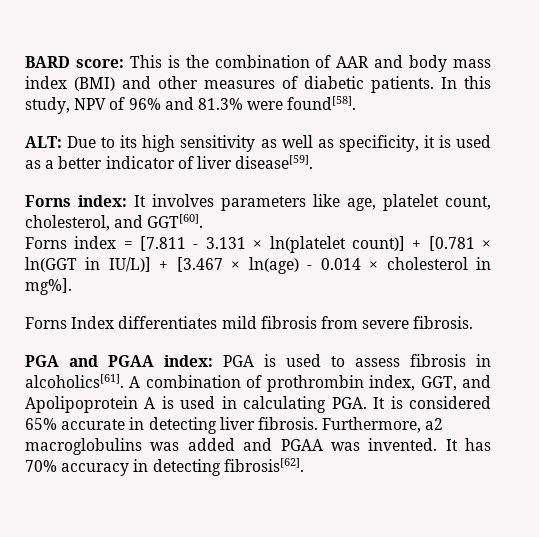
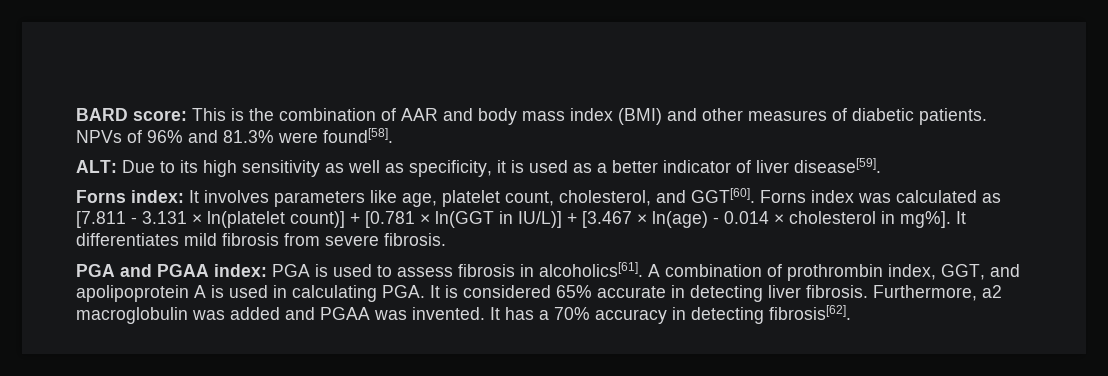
[441,76,491,89] [25,97,107,114] In this study, NPV -> [76,130,122,143] NPVs
(204, 221) // -> (755, 195) none
[123,241,133,249] = -> [858,190,1001,203] was calculated as
[25,316,115,329] // Forns Index -> [956,211,966,224] It
[25,396,138,413] Apolipoprotein -> [76,285,189,302] apolipoprotein
[25,438,142,455] macroglobulins -> [76,307,188,324] macroglobulin
(491, 444) none -> [539,310,549,320] a

